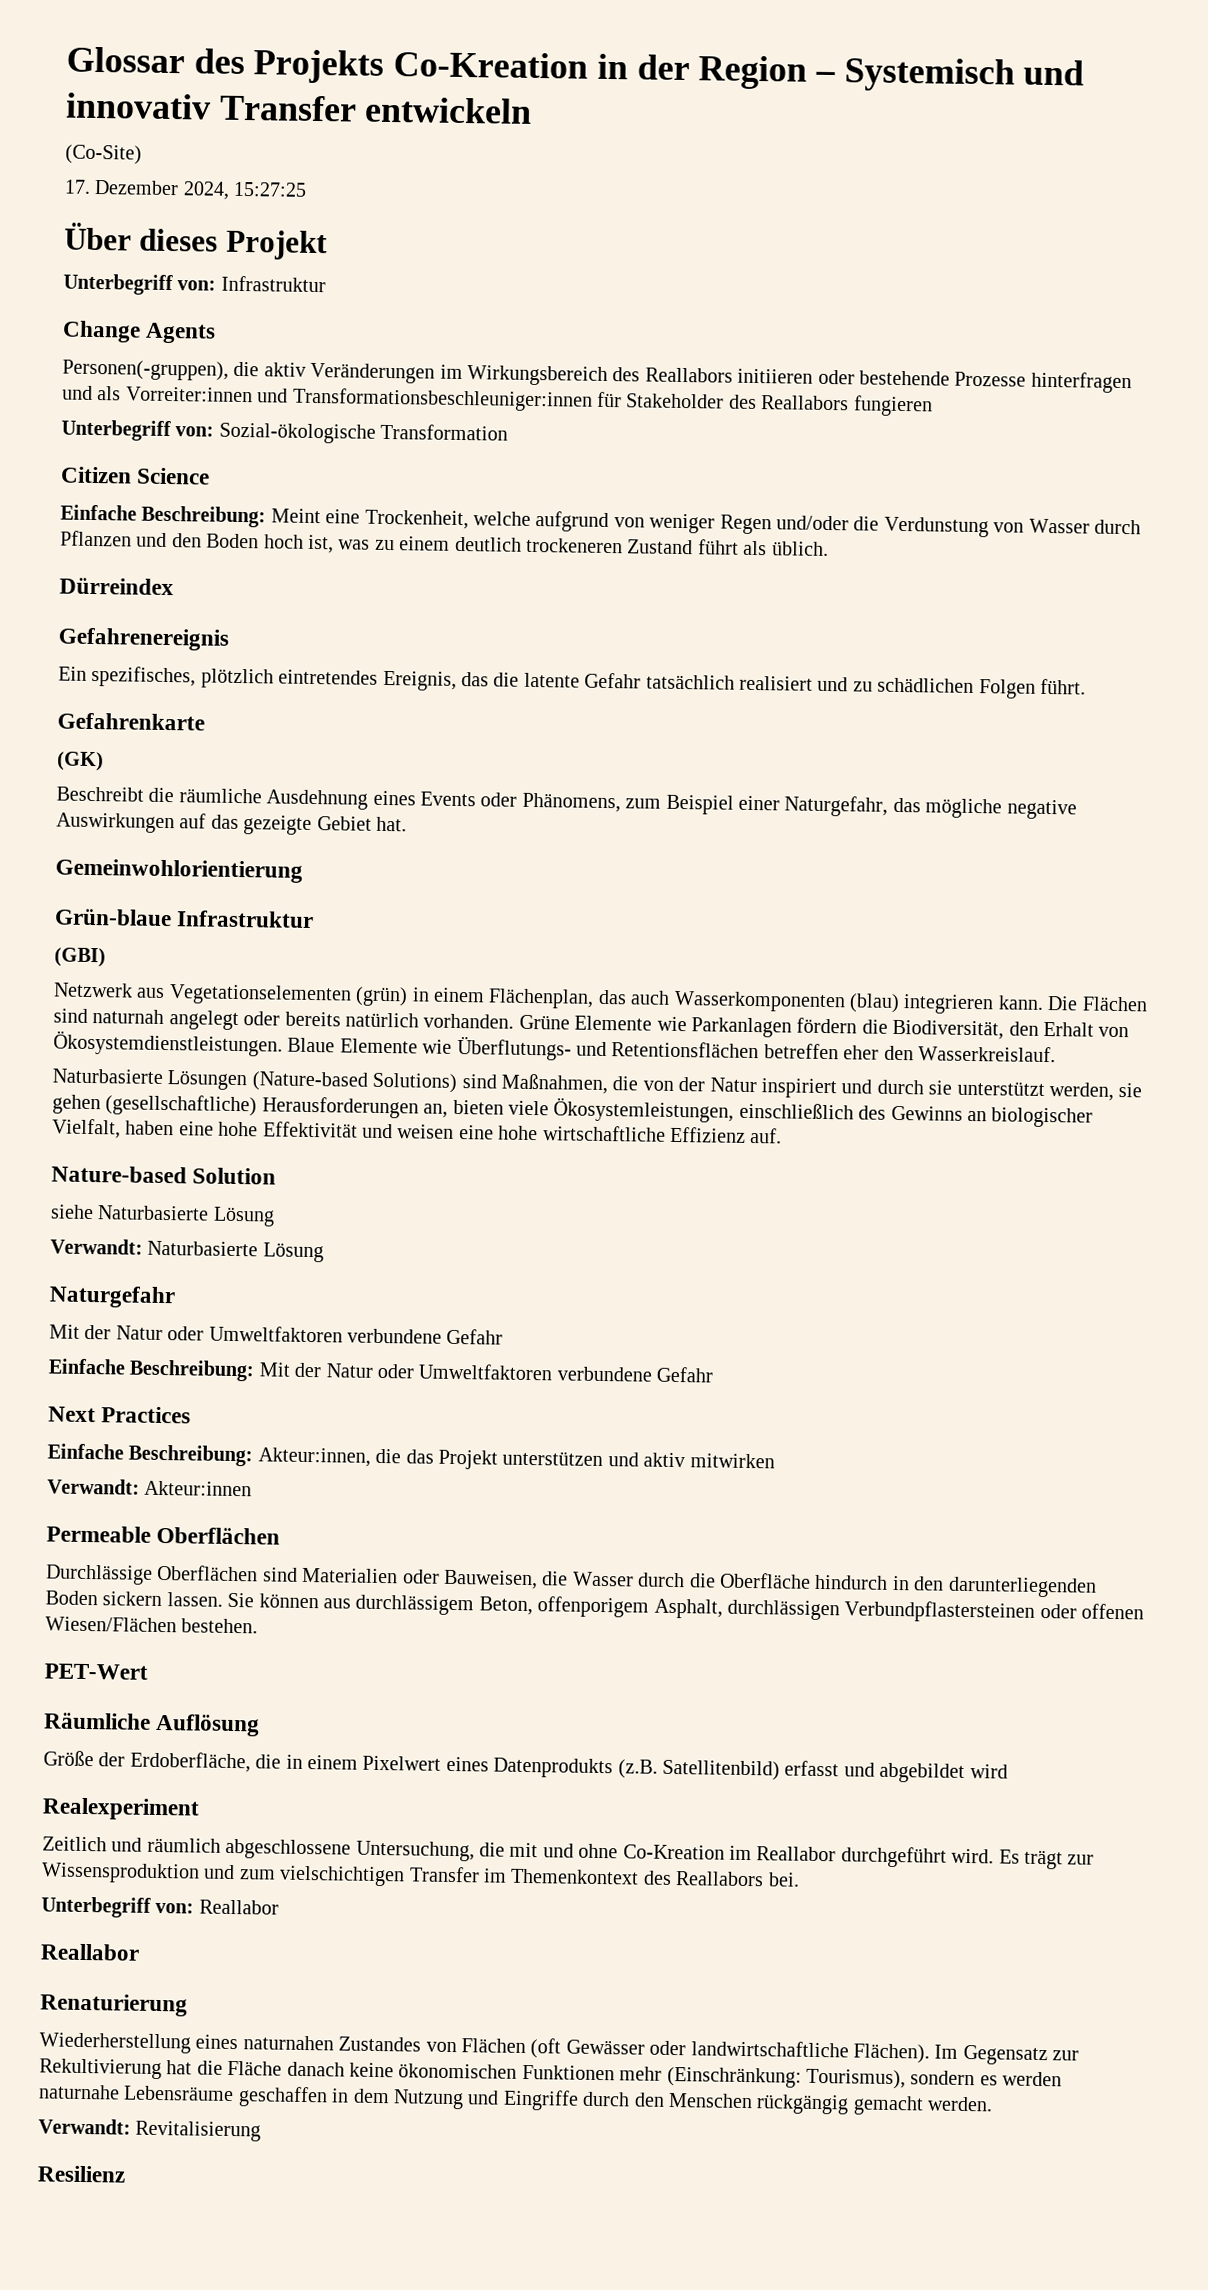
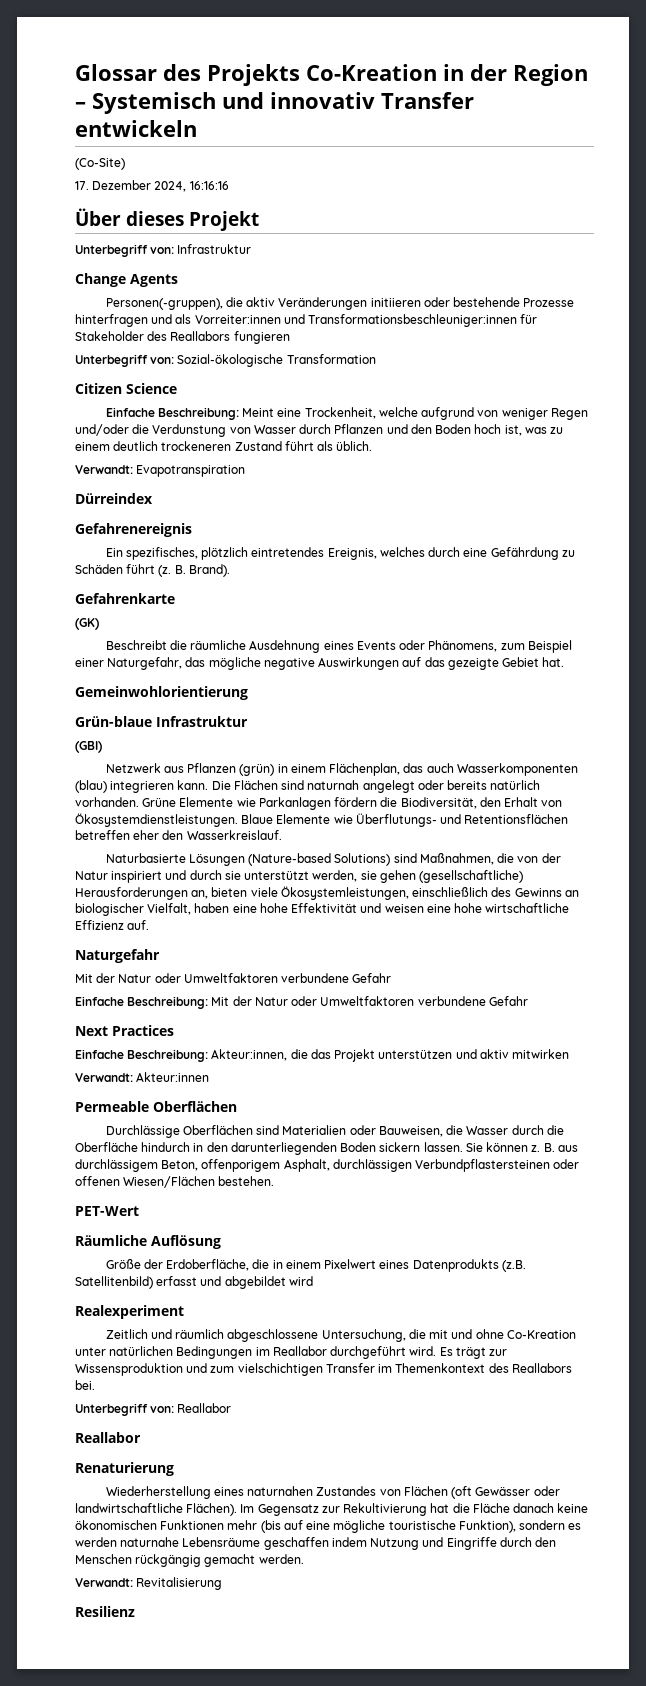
[233,181,308,197] 15:27:25 -> [189,181,229,190] 16:16:16
[439,364,733,386] im Wirkungsbereich des Reallabors -> (368, 303) none
(829, 548) none -> [75,465,246,477] // Verwandt: Evapotranspiration
[461,672,1086,699] das die latente Gefahr tatsächlich realisiert und zu schädlichen Folgen führt. -> [379,547,575,560] [75,564,230,577] welches durch eine Gefährdung zu Schäden führt (z. B. Brand).
[168,984,352,1006] Vegetationselementen -> [187,763,237,773] Pflanzen
[51,1165,277,1185] [50,1204,275,1227] [50,1238,324,1263] // Nature-based Solution // siehe Naturbasierte Lösung // Verwandt: Naturbasierte Lösung -> (150, 925) none
(319, 1601) none -> [531,1143,555,1152] z. B.
(725, 1852) none -> [75,1346,253,1359] unter natürlichen Bedingungen
[666,2066,906,2090] (Einschränkung: Tourismus), -> [260,1520,516,1533] (bis auf eine mögliche touristische Funktion),
[331,2088,390,2104] in dem -> [331,1537,367,1547] indem

